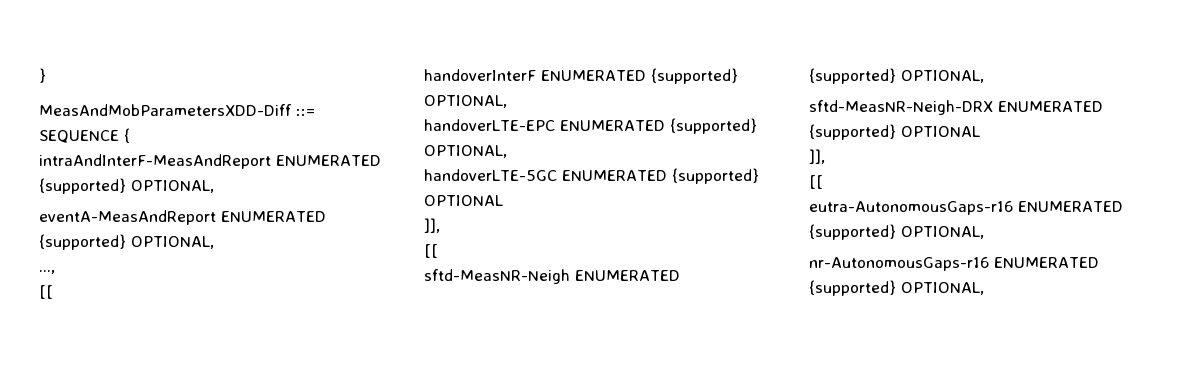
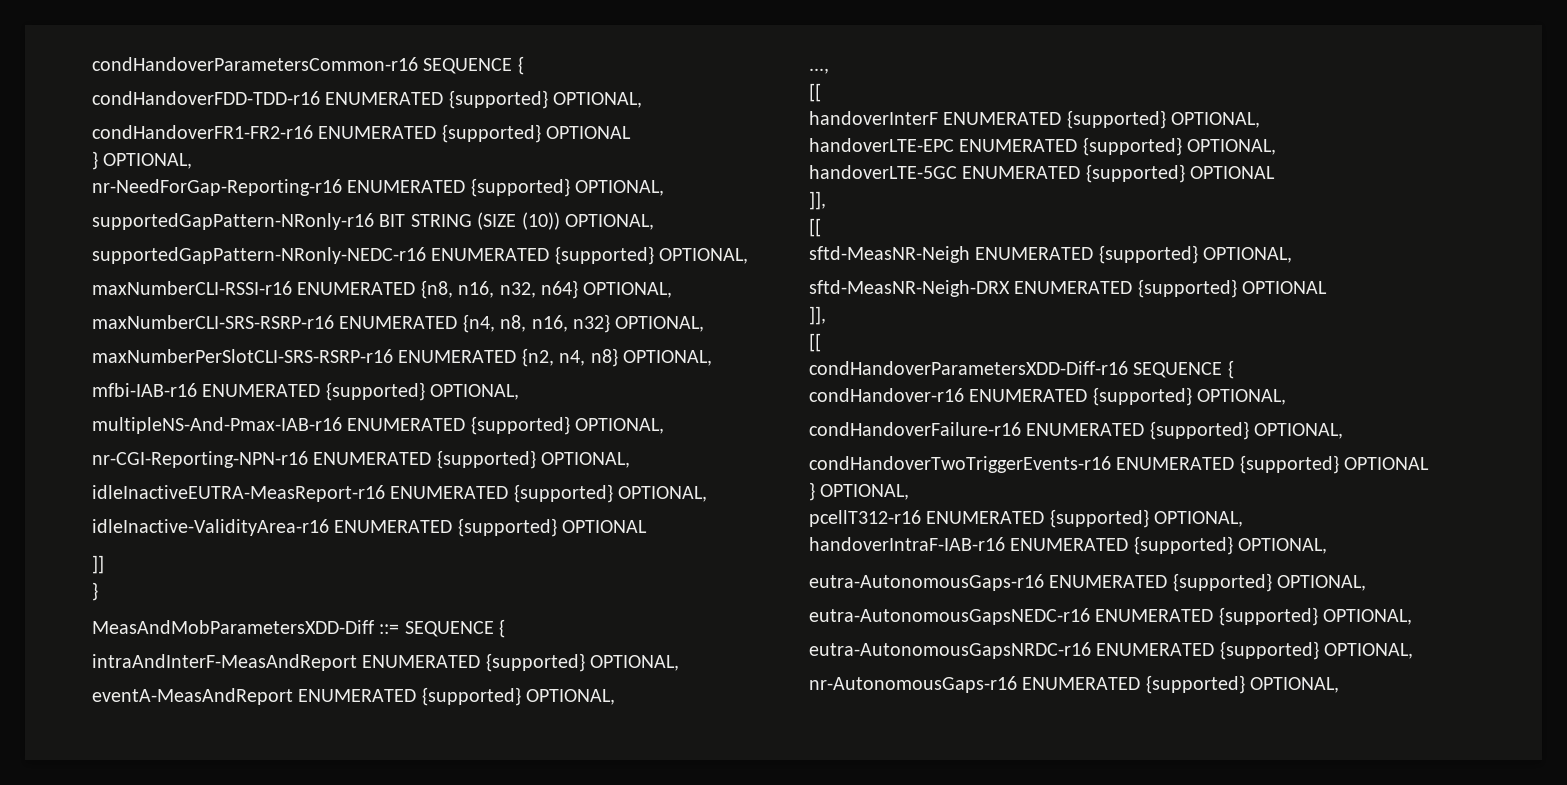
(39, 75) none -> [92,56,524,75] [92,90,643,109] [92,124,632,143] [92,151,193,170] [92,178,665,197] [92,212,654,230] [92,246,749,265] [92,280,673,299] [92,314,705,333] [92,348,712,367] [92,382,520,401] [92,416,665,435] [92,450,631,469] [92,484,708,503] [92,518,648,537] [92,555,104,574] condHandoverParametersCommon-r16 SEQUENCE { // condHandoverFDD-TDD-r16 ENUMERATED {supported} OPTIONAL, // condHandoverFR1-FR2-r16 ENUMERATED {supported} OPTIONAL // } OPTIONAL, // nr-NeedForGap-Reporting-r16 ENUMERATED {supported} OPTIONAL, // supportedGapPattern-NRonly-r16 BIT STRING (SIZE (10)) OPTIONAL, // supportedGapPattern-NRonly-NEDC-r16 ENUMERATED {supported} OPTIONAL, // maxNumberCLI-RSSI-r16 ENUMERATED {n8, n16, n32, n64} OPTIONAL, // maxNumberCLI-SRS-RSRP-r16 ENUMERATED {n4, n8, n16, n32} OPTIONAL, // maxNumberPerSlotCLI-SRS-RSRP-r16 ENUMERATED {n2, n4, n8} OPTIONAL, // mfbi-IAB-r16 ENUMERATED {supported} OPTIONAL, // multipleNS-And-Pmax-IAB-r16 ENUMERATED {supported} OPTIONAL, // nr-CGI-Reporting-NPN-r16 ENUMERATED {supported} OPTIONAL, // idleInactiveEUTRA-MeasReport-r16 ENUMERATED {supported} OPTIONAL, // idleInactive-ValidityArea-r16 ENUMERATED {supported} OPTIONAL // ]] //
[809,201,1013,215] eutra-AutonomousGaps-r16 -> [809,360,1234,379] [809,387,1287,406] [809,421,1344,440] [809,455,1430,474] [809,482,910,501] [809,509,1244,528] [809,536,1328,555] [809,573,1367,592] [809,607,1413,626] [809,642,1091,659] condHandoverParametersXDD-Diff-r16 SEQUENCE { // condHandover-r16 ENUMERATED {supported} OPTIONAL, // condHandoverFailure-r16 ENUMERATED {supported} OPTIONAL, // condHandoverTwoTriggerEvents-r16 ENUMERATED {supported} OPTIONAL // } OPTIONAL, // pcellT312-r16 ENUMERATED {supported} OPTIONAL, // handoverIntraF-IAB-r16 ENUMERATED {supported} OPTIONAL, // eutra-AutonomousGaps-r16 ENUMERATED {supported} OPTIONAL, // eutra-AutonomousGapsNEDC-r16 ENUMERATED {supported} OPTIONAL, // eutra-AutonomousGapsNRDC-r16

